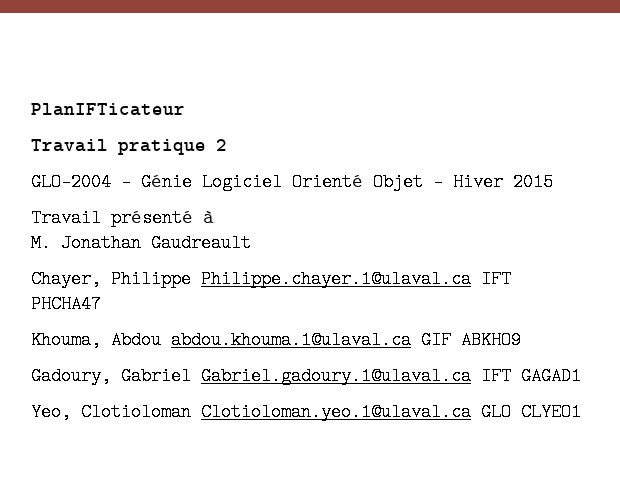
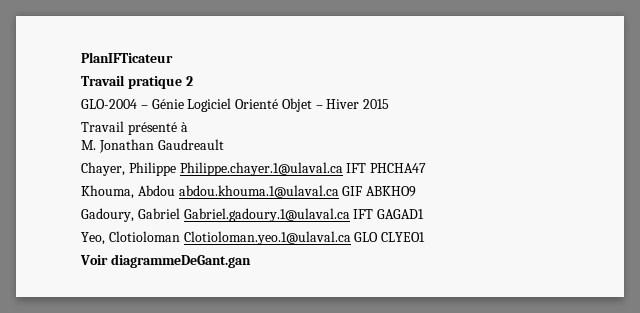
(581, 412) none -> [80,254,251,268] // Voir diagrammeDeGant.gan

